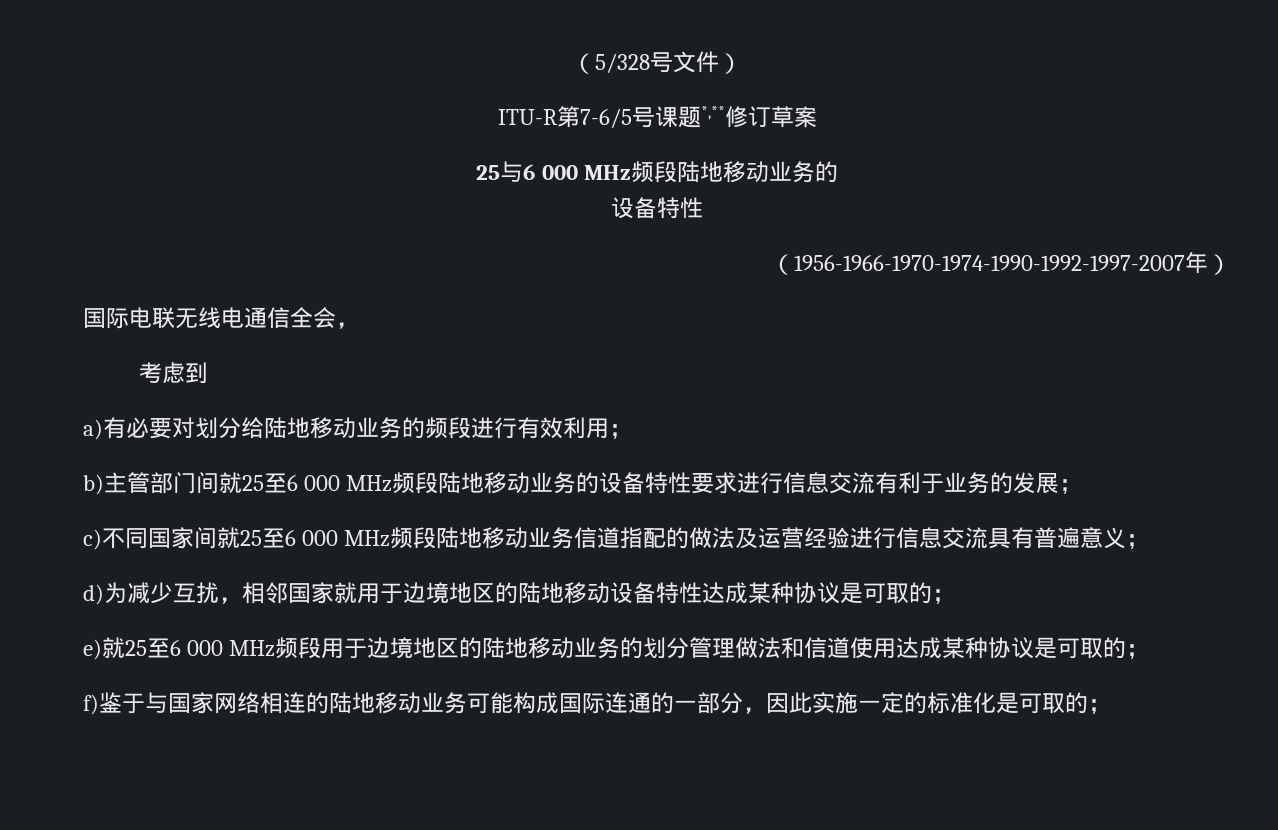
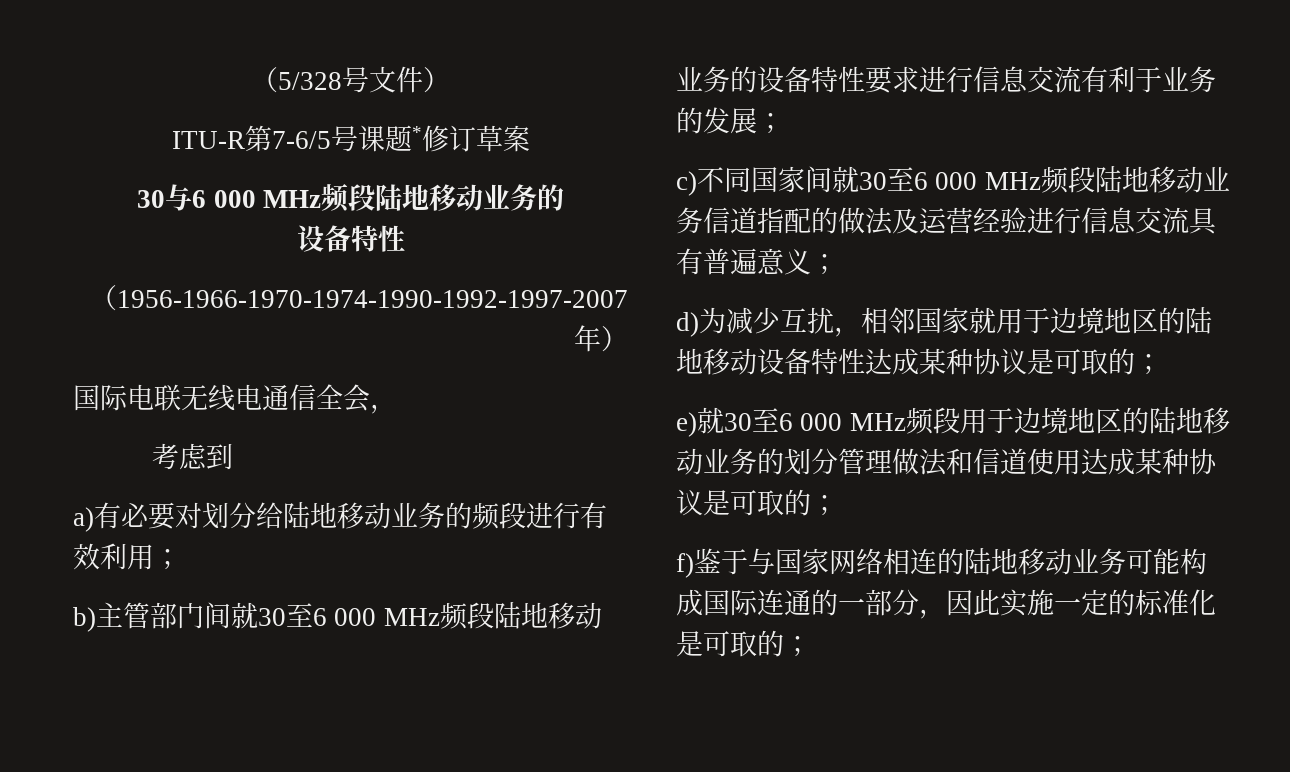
[700,106,725,120] *,** -> [411,126,422,139] *
[476,165,501,180] 25 -> [137,190,166,208] 30
[242,475,264,491] 25 -> [258,608,286,626] 30
[240,530,262,546] 25 -> [859,172,887,190] 30
[125,640,147,656] 25 -> [724,413,752,431] 30

